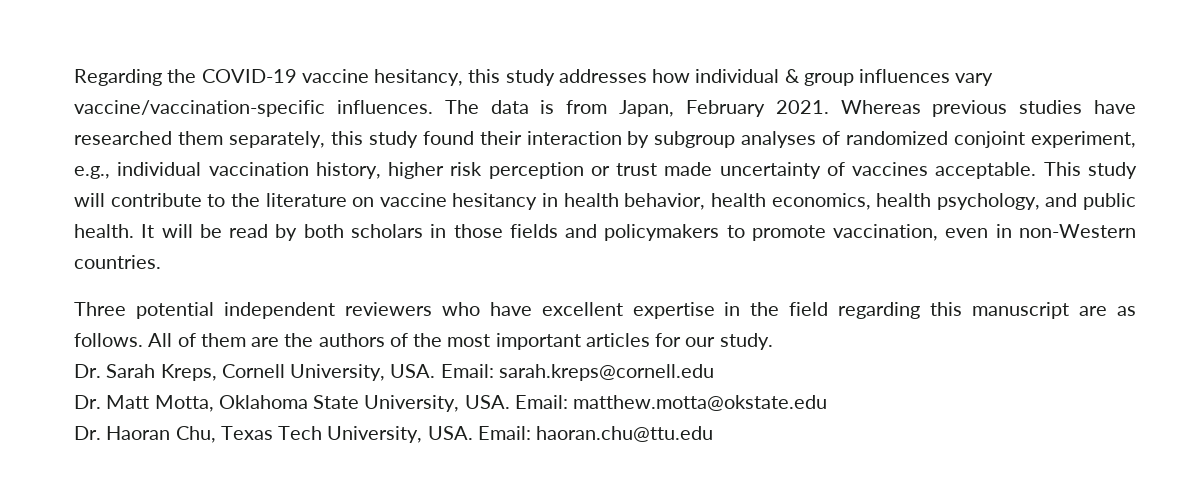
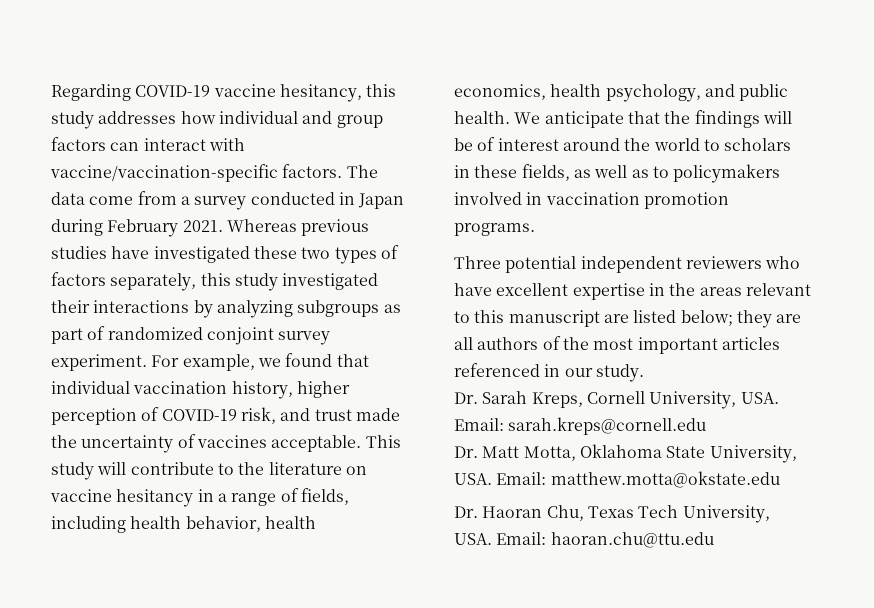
[167,69,197,83] the -> (131, 92) none
[784,69,994,86] [74,100,674,117] & group influences vary vaccine/vaccination-specific influences. The data is from Japan, -> [302,111,383,128] [51,137,245,151] [50,164,378,182] [51,191,405,210] [51,219,103,236] and group factors can interact with vaccine/vaccination-specific factors. The data come from a survey conducted in Japan during
[74,131,1136,148] [74,162,610,179] researched them separately, this study found their interaction by subgroup analyses of randomized conjoint experiment, e.g., individual vaccination history, higher risk perception or -> [153,245,399,264] [51,272,379,291] [51,300,401,318] [51,326,331,345] [51,353,369,371] [51,381,350,399] [51,407,311,425] investigated these two types of factors separately, this study investigated their interactions by analyzing subgroups as part of randomized conjoint survey experiment. For example, we found that individual vaccination history, higher perception of COVID-19 risk, and
(713, 169) none -> [51,435,77,448] the
(558, 200) none -> [217,488,349,506] [51,516,126,533] a range of fields, including
[141,224,1137,241] [74,255,161,269] It will be read by both scholars in those fields and policymakers to promote vaccination, even in non-Western countries. -> [514,110,792,128] [454,137,792,151] [454,164,781,183] [454,192,729,209] [454,223,535,236] We anticipate that the findings will be of interest around the world to scholars in these fields, as well as to policymakers involved in vaccination promotion programs.
[789,302,1136,319] [74,333,314,347] field regarding this manuscript are as follows. All of them are the -> [699,283,811,296] [454,310,802,328] [454,337,473,350] areas relevant to this manuscript are listed below; they are all
[655,333,682,347] for -> [454,363,561,377] referenced in

